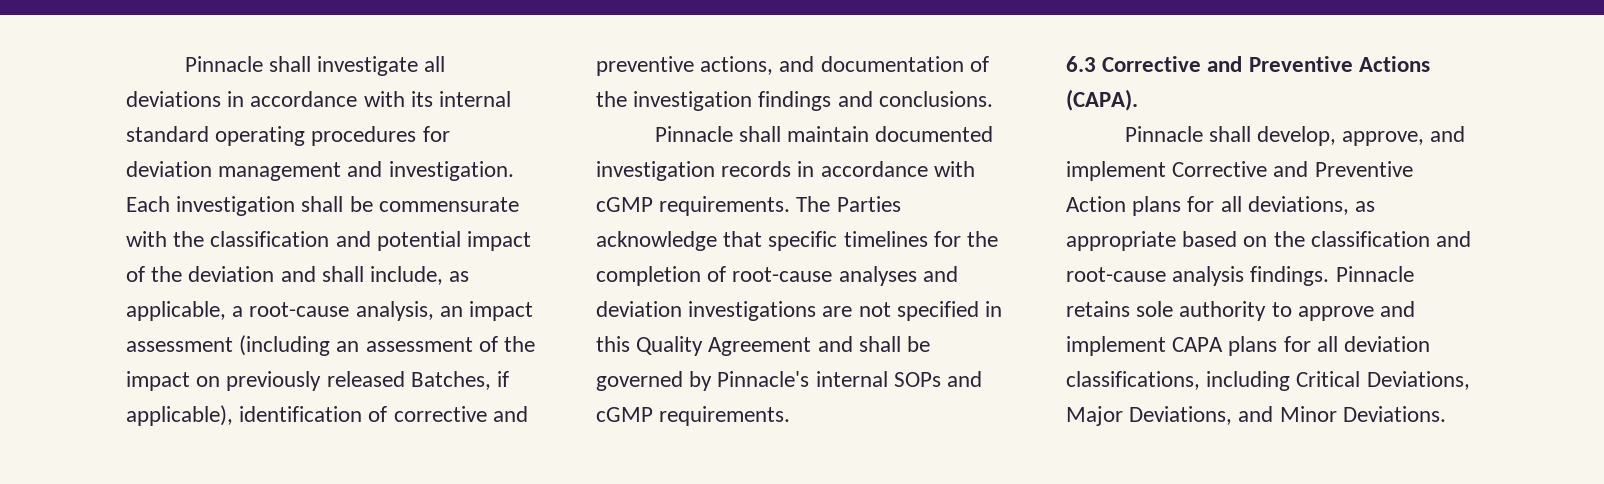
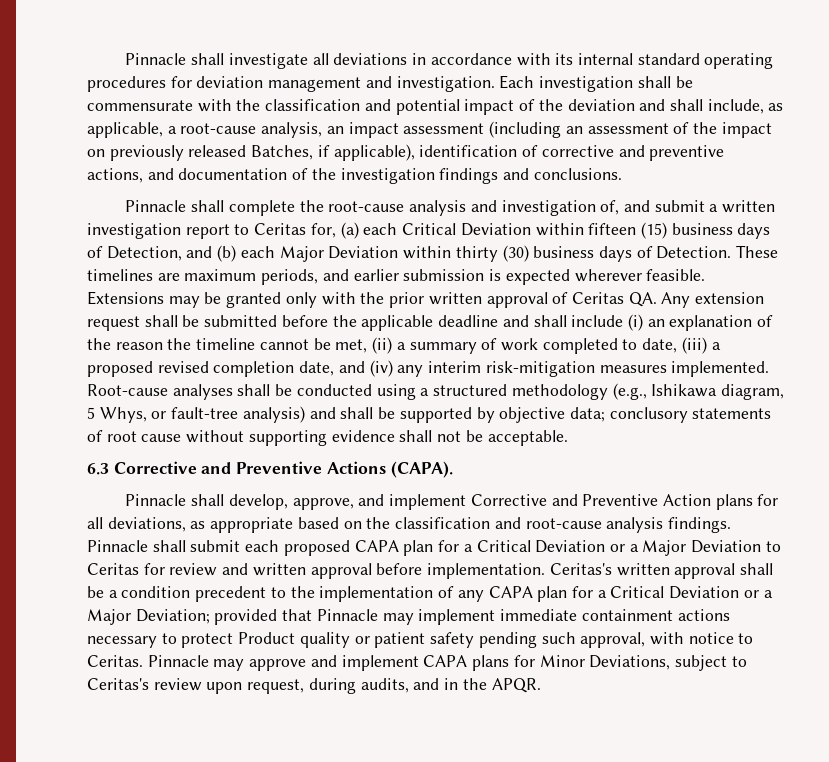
[786,126,994,142] [596,161,975,181] [596,196,901,216] [596,231,999,251] [596,266,958,286] [596,301,1003,321] [596,336,931,356] [596,371,983,391] [596,406,791,426] maintain documented investigation records in accordance with cGMP requirements. The Parties acknowledge that specific timelines for the completion of root-cause analyses and deviation investigations are not specified in this Quality Agreement and shall be governed by Pinnacle's internal SOPs and cGMP requirements. -> [228,200,776,216] [87,222,771,239] [87,245,779,262] [87,269,706,285] [87,291,765,308] [87,314,774,331] [87,337,721,354] [87,360,770,377] [87,383,784,400] [87,406,772,423] [87,430,568,446] complete the root-cause analysis and investigation of, and submit a written investigation report to Ceritas for, (a) each Critical Deviation within fifteen (15) business days of Detection, and (b) each Major Deviation within thirty (30) business days of Detection. These timelines are maximum periods, and earlier submission is expected wherever feasible. Extensions may be granted only with the prior written approval of Ceritas QA. Any extension request shall be submitted before the applicable deadline and shall include (i) an explanation of the reason the timeline cannot be met, (ii) a summary of work completed to date, (iii) a proposed revised completion date, and (iv) any interim risk-mitigation measures implemented. Root-cause analyses shall be conducted using a structured methodology (e.g., Ishikawa diagram, 5 Whys, or fault-tree analysis) and shall be supported by objective data; conclusory statements of root cause without supporting evidence shall not be acceptable.
[1066,301,1292,321] retains sole authority to -> [152,540,781,556] [87,563,773,579] [87,586,773,602] [87,609,730,625] [87,632,754,648] [87,655,245,671] shall submit each proposed CAPA plan for a Critical Deviation or a Major Deviation to Ceritas for review and written approval before implementation. Ceritas's written approval shall be a condition precedent to the implementation of any CAPA plan for a Critical Deviation or a Major Deviation; provided that Pinnacle may implement immediate containment actions necessary to protect Product quality or patient safety pending such approval, with notice to Ceritas. Pinnacle may
[1316,336,1431,352] [1066,371,1470,391] [1066,406,1446,426] all deviation classifications, including Critical Deviations, Major Deviations, and Minor Deviations. -> [539,655,747,671] [87,678,541,694] Minor Deviations, subject to Ceritas's review upon request, during audits, and in the APQR.

